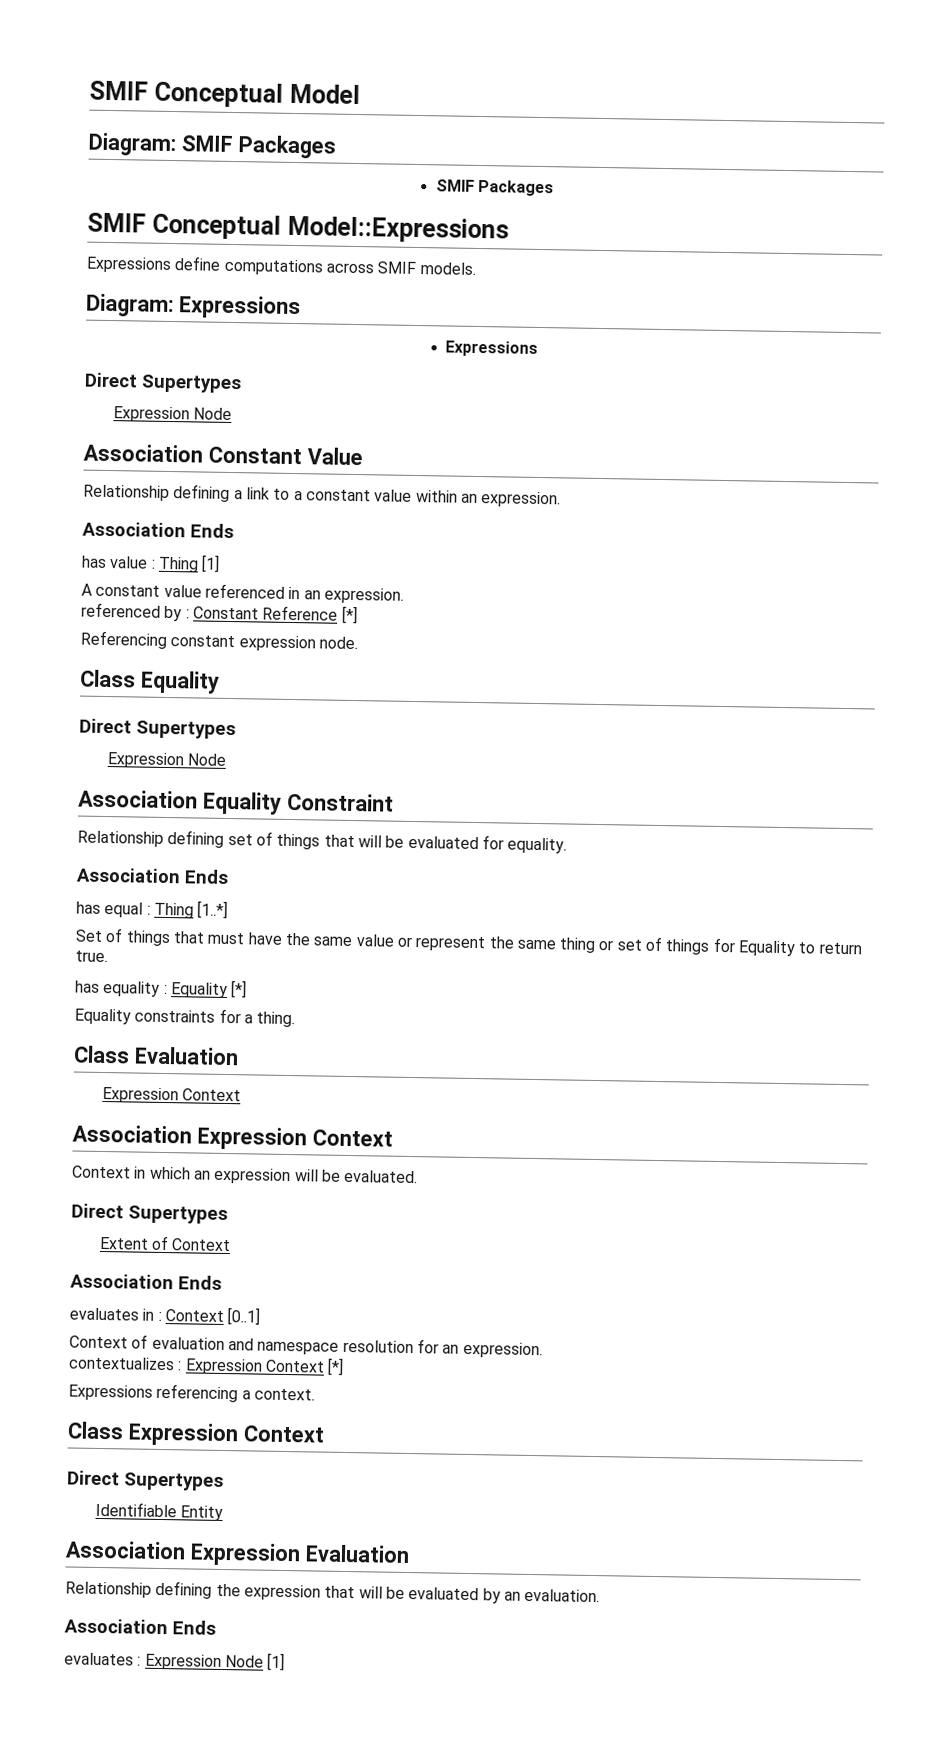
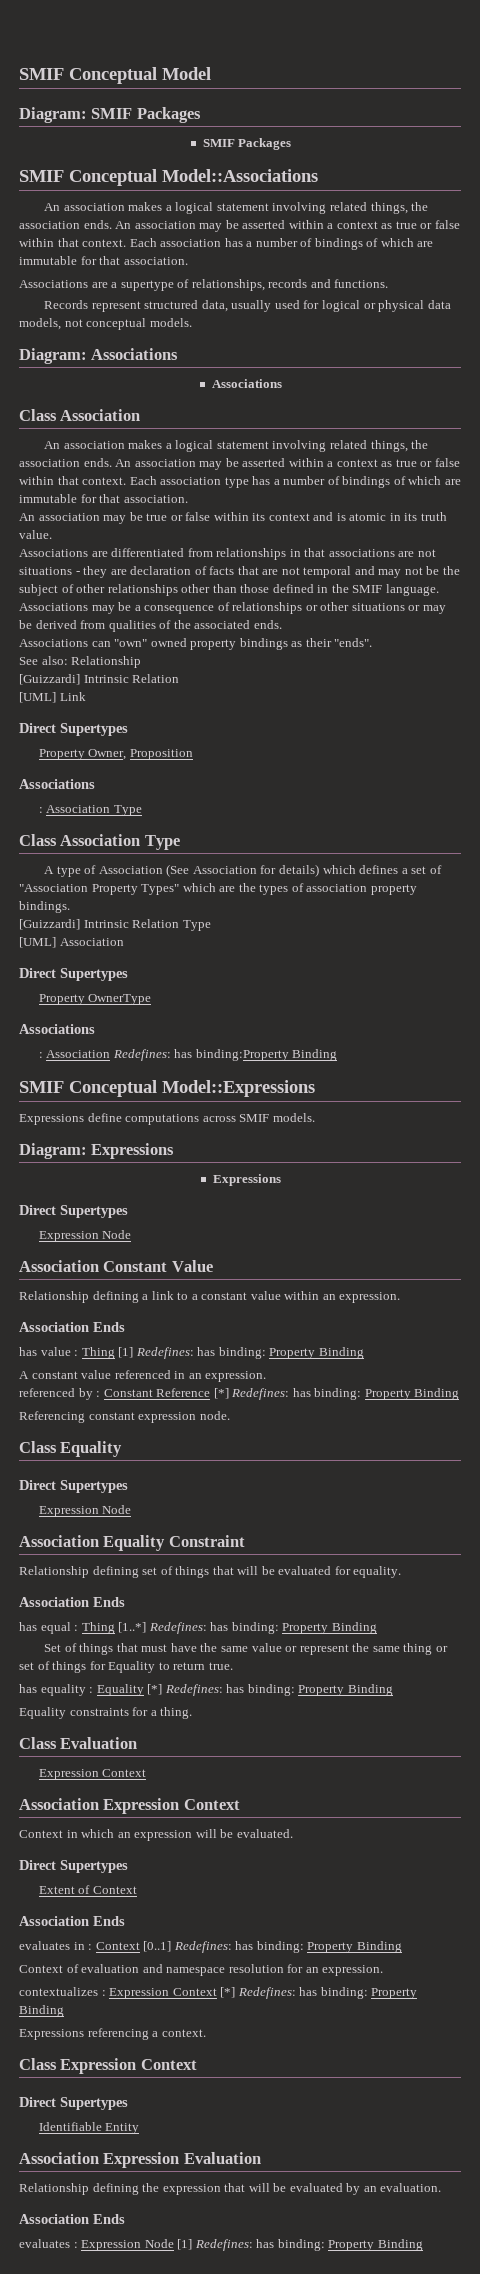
(554, 188) none -> [19,169,318,186] [44,202,429,214] [19,220,460,232] [19,238,434,250] [19,256,188,265] [19,279,389,291] [44,300,451,312] [19,318,192,330] [19,348,179,364] [212,379,283,388] [19,409,141,421] [44,440,429,452] [19,458,460,470] [19,476,461,488] [19,494,188,503] [19,512,447,524] [19,530,52,539] [19,548,436,560] [19,566,460,578] [19,584,439,596] [19,602,446,614] [19,620,282,632] [19,638,373,650] [19,656,142,668] [19,674,180,685] [19,692,86,703] [19,723,128,736] [38,749,193,760] [19,779,95,789] [38,805,142,816] [19,834,180,850] [44,864,442,877] [19,883,417,895] [19,901,70,913] [19,919,211,931] [19,937,124,948] [19,968,128,981] [38,994,152,1005] [19,1024,95,1034] [38,1049,338,1061] // SMIF Conceptual Model::Associations // An association makes a logical statement involving related things, the association ends. An association may be asserted within a context as true or false within that context. Each association has a number of bindings of which are immutable for that association. // Associations are a supertype of relationships, records and functions. // Records represent structured data, usually used for logical or physical data models, not conceptual models. // Diagram: Associations // Associations // Class Association // An association makes a logical statement involving related things, the association ends. An association may be asserted within a context as true or false within that context. Each association type has a number of bindings of which are immutable for that association. // An association may be true or false within its context and is atomic in its truth value. // Associations are differentiated from relationships in that associations are not situations - they are declaration of facts that are not temporal and may not be the subject of other relationships other than those defined in the SMIF language. Associations may be a consequence of relationships or other situations or may be derived from qualities of the associated ends. // Associations can "own" owned property bindings as their "ends". // See also: Relationship // [Guizzardi] Intrinsic Relation // [UML] Link // Direct Supertypes // Property Owner, Proposition // Associations // : Association Type // Class Association Type // A type of Association (See Association for details) which defines a set of "Association Property Types" which are the types of association property bindings. // [Guizzardi] Intrinsic Relation Type // [UML] Association // Direct Supertypes // Property OwnerType // Associations // : Association Redefines: has binding:Property Binding
(221, 563) none -> [135,1347,364,1359] Redefines: has binding: Property Binding
(358, 615) none -> [231,1388,460,1400] Redefines: has binding: Property Binding
(229, 910) none -> [148,1622,377,1634] Redefines: has binding: Property Binding
(248, 989) none -> [164,1684,393,1696] Redefines: has binding: Property Binding
(261, 1316) none -> [173,1941,402,1953] Redefines: has binding: Property Binding
(345, 1366) none -> [237,1987,418,1999] [19,2005,64,2017] Redefines: has binding: Property Binding
(286, 1662) none -> [194,2239,423,2251] Redefines: has binding: Property Binding

